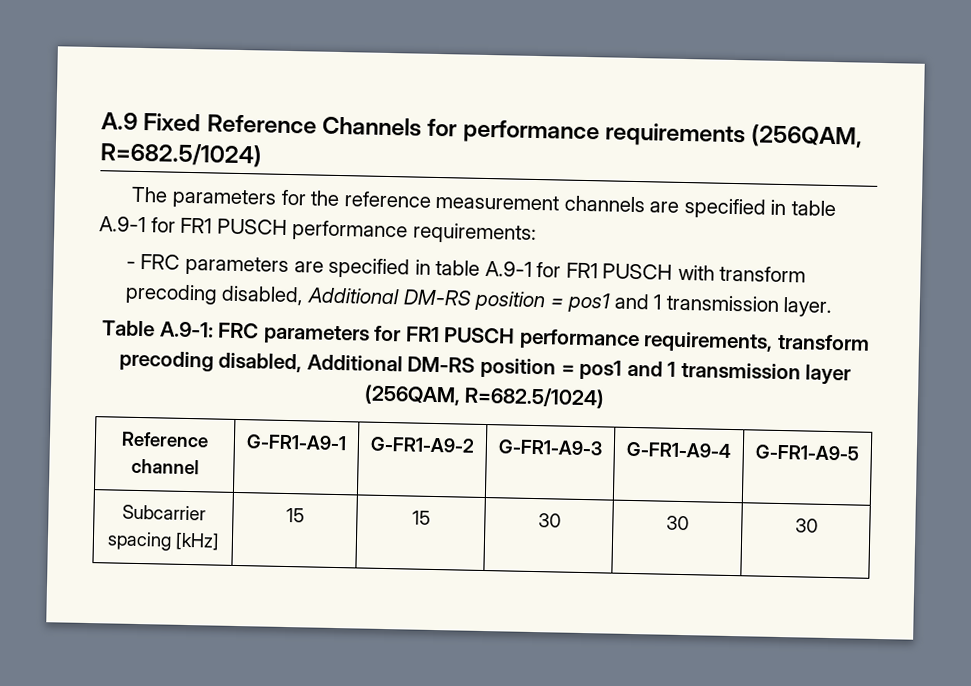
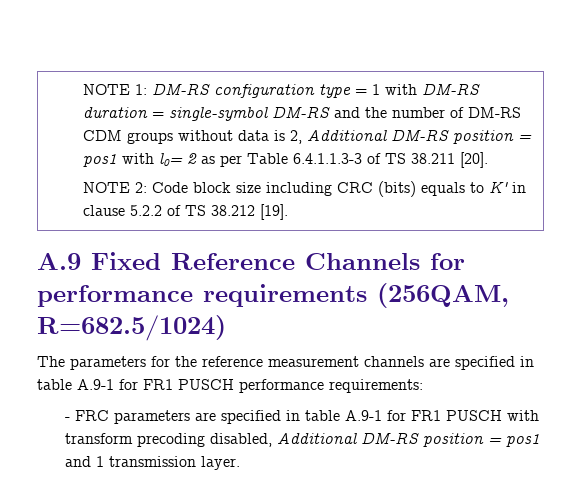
(101, 121) none -> [82,83,480,98] [82,106,521,121] [82,129,532,144] [82,152,488,168] [82,181,526,197] [82,204,288,220] NOTE 1: DM-RS configuration type = 1 with DM-RS duration = single-symbol DM-RS and the number of DM-RS CDM groups without data is 2, Additional DM-RS position = pos1 with l0= 2 as per Table 6.4.1.1.3-3 of TS 38.211 [20]. // NOTE 2: Code block size including CRC (bits) equals to K' in clause 5.2.2 of TS 38.212 [19]. //
[102,320,870,353] [118,350,852,386] [363,384,606,409] [121,431,209,448] [130,458,199,475] [246,434,347,451] [370,436,475,453] [498,439,603,456] [626,441,732,458] [755,444,859,461] [121,504,206,521] [106,531,220,551] [285,507,305,523] [411,510,431,525] [537,513,561,528] [666,515,689,531] [794,518,818,533] // Table A.9-1: FRC parameters for FR1 PUSCH performance requirements, transform precoding disabled, Additional DM-RS position = pos1 and 1 transmission layer (256QAM, R=682.5/1024) // Reference channel | G-FR1-A9-1 | G-FR1-A9-2 | G-FR1-A9-3 | G-FR1-A9-4 | G-FR1-A9-5 // Subcarrier spacing [kHz] | 15 | 15 | 30 | 30 | 30 -> (240, 463) none

